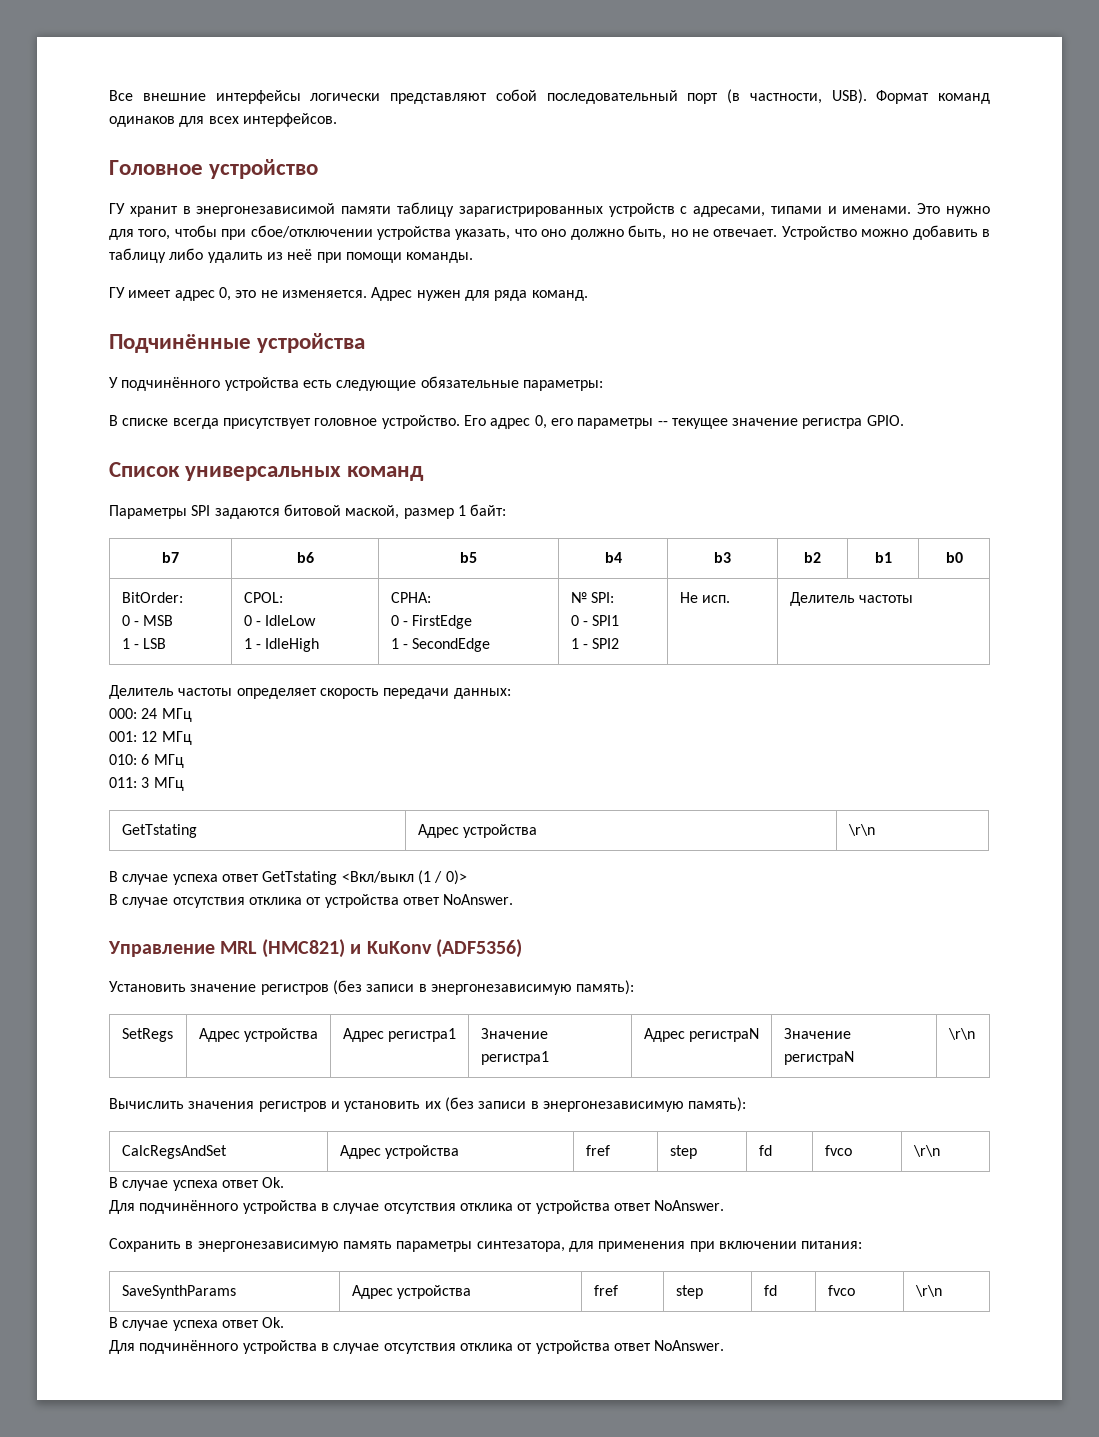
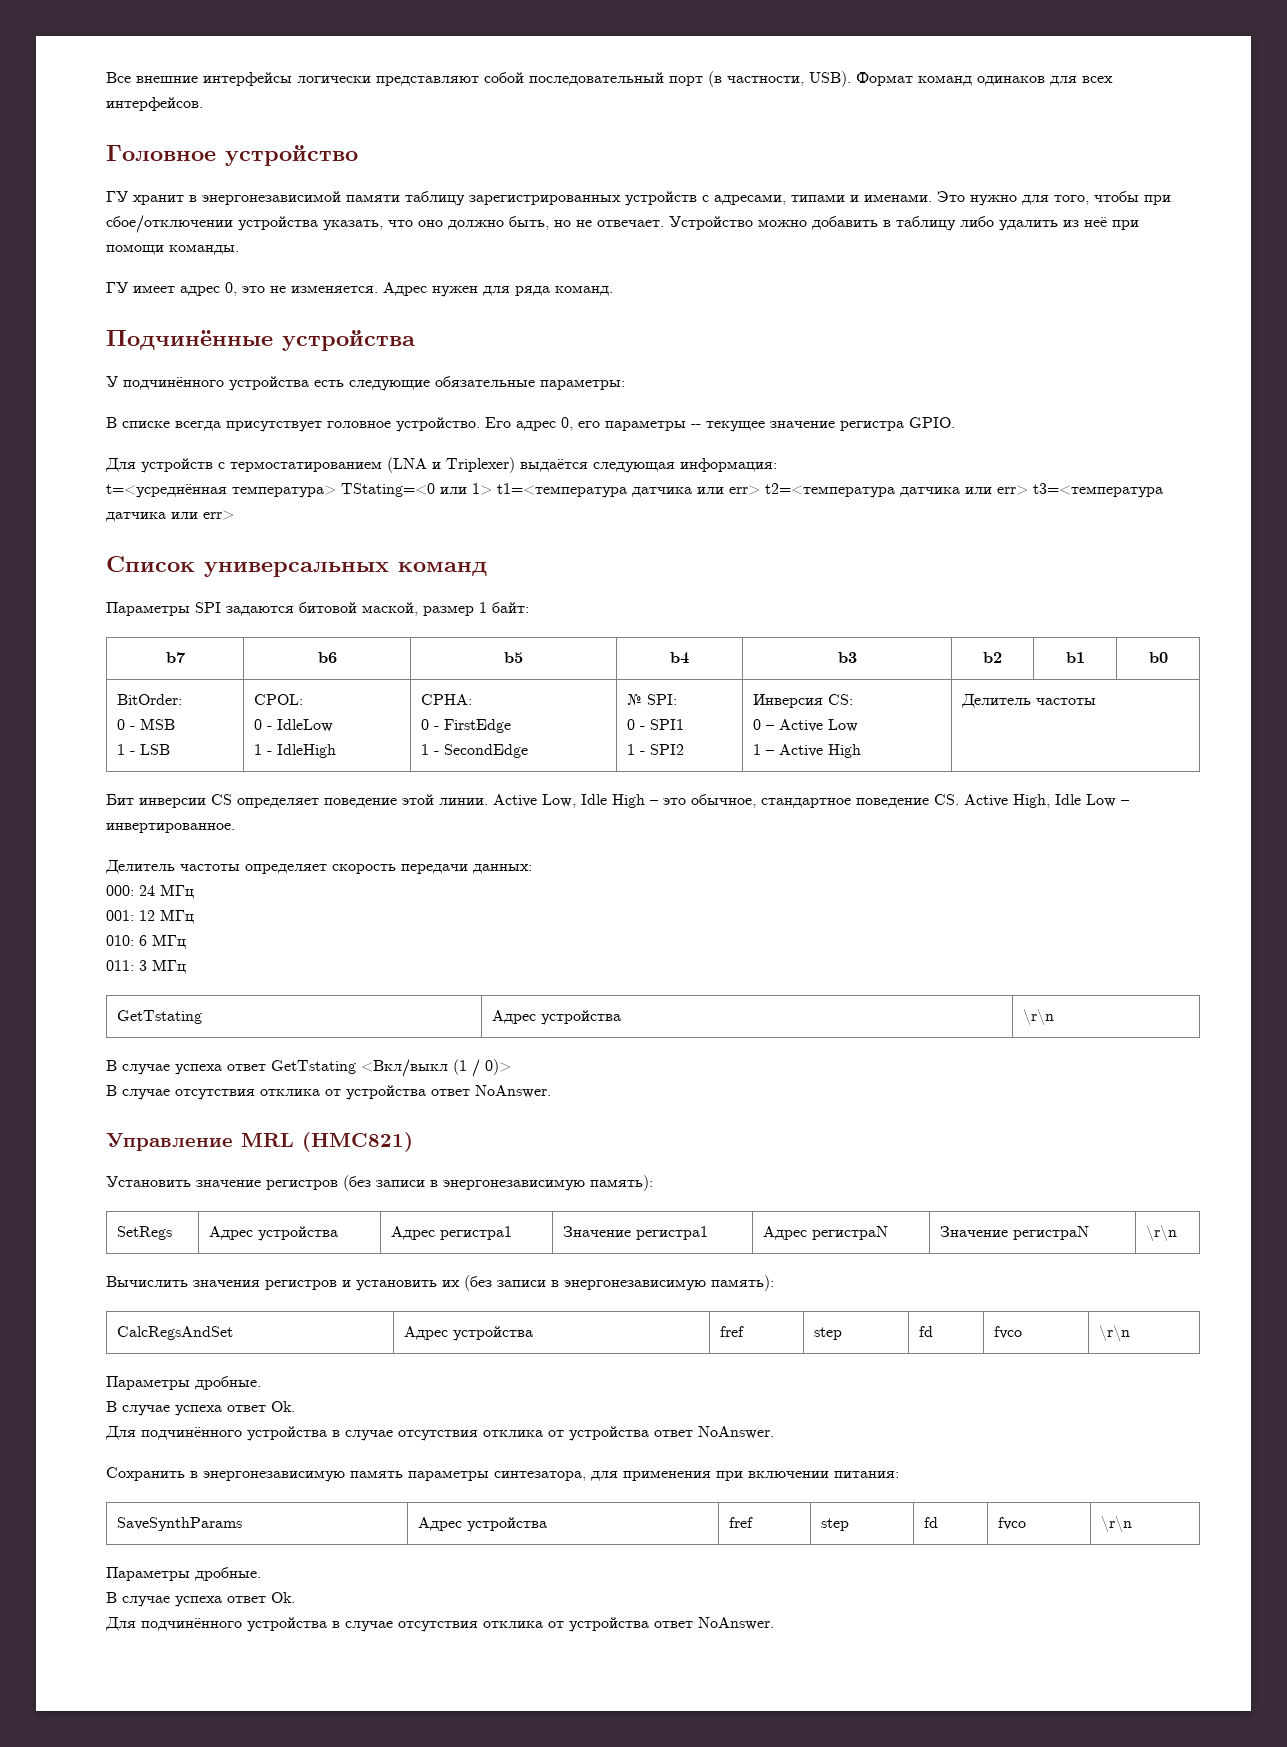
[458,206,603,217] зарагистрированных -> [469,195,621,205] зарегистрированных
(904, 420) none -> [105,457,777,473] [106,483,1163,498] [106,510,234,522] // Для устройств с термостатированием (LNA и Triplexer) выдаётся следующая информация: // t=<усреднённая температура> TStating=<0 или 1> t1=<температура датчика или err> t2=<температура датчика или err> t3=<температура датчика или err>
[679,592,730,603] [789,592,913,606] Не исп. | Делитель частоты -> [752,694,853,708] [752,719,858,732] [752,744,861,758] [960,694,1096,708] [106,794,1129,808] [106,823,235,833] Инверсия CS: // 0 – Active Low // 1 – Active High | Делитель частоты // Бит инверсии CS определяет поведение этой линии. Active Low, Idle High – это обычное, стандартное поведение CS. Active High, Idle Low – инвертированное.
[350,939,522,958] и KuKonv (ADF5356) -> (413, 1142) none
(940, 1151) none -> [106,1376,261,1390] // Параметры дробные.
(942, 1291) none -> [106,1567,261,1581] // Параметры дробные.

